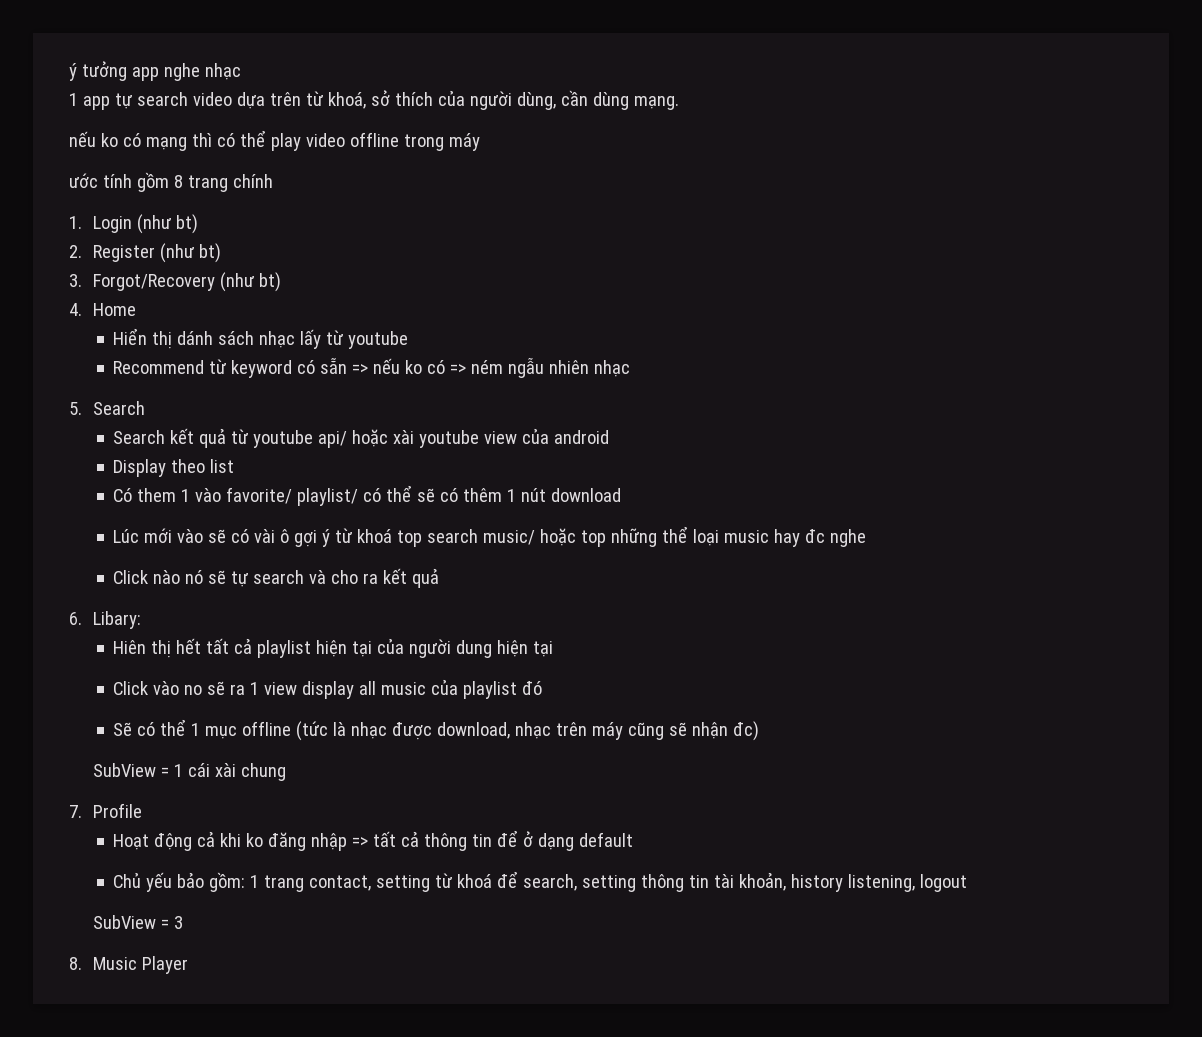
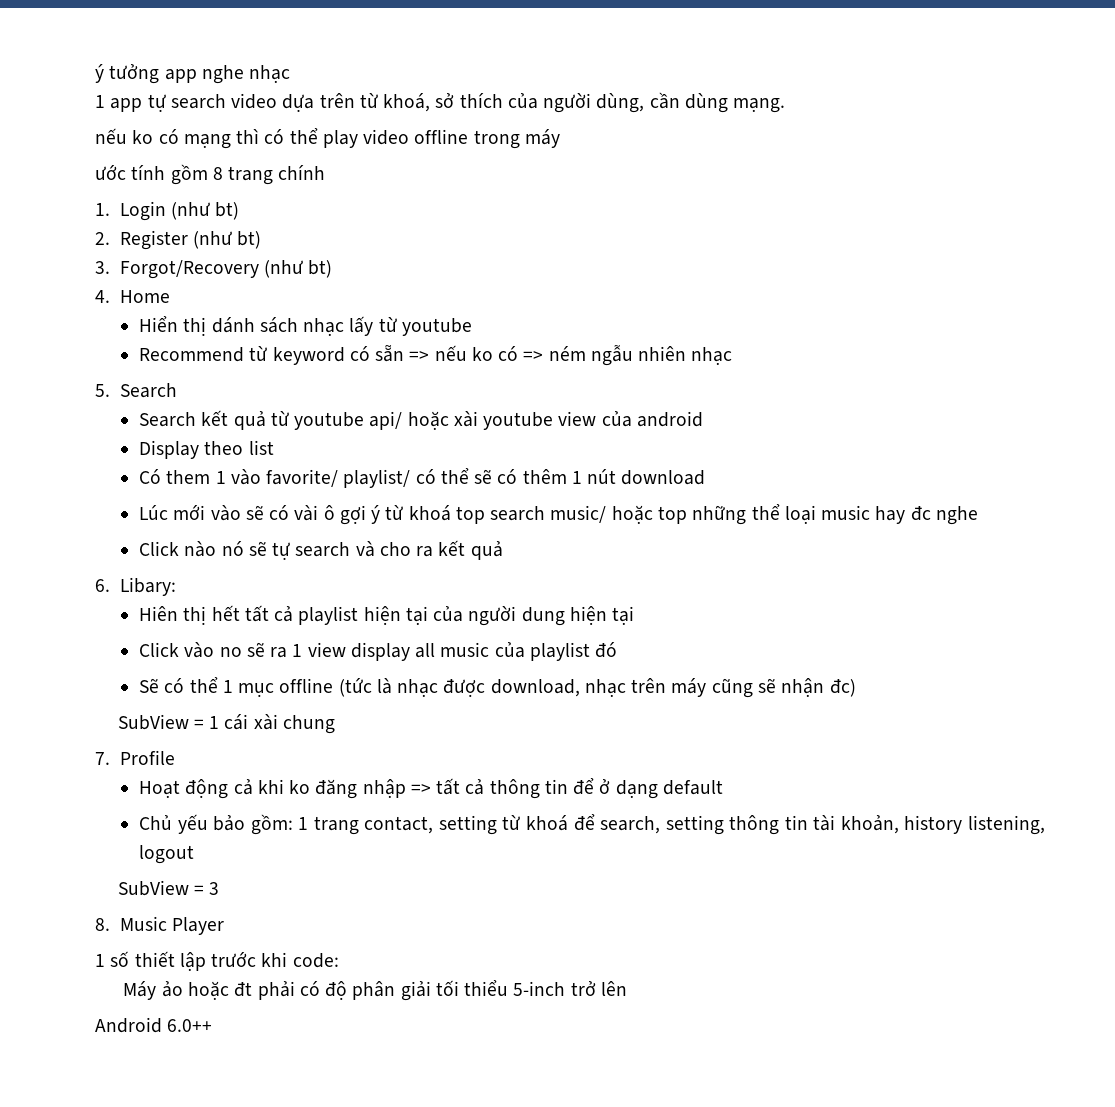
(188, 965) none -> [95,951,339,971] [123,980,627,1001] [95,1017,213,1033] // 1 số thiết lập trước khi code: // Máy ảo hoặc đt phải có độ phân giải tối thiểu 5-inch trở lên // Android 6.0++

